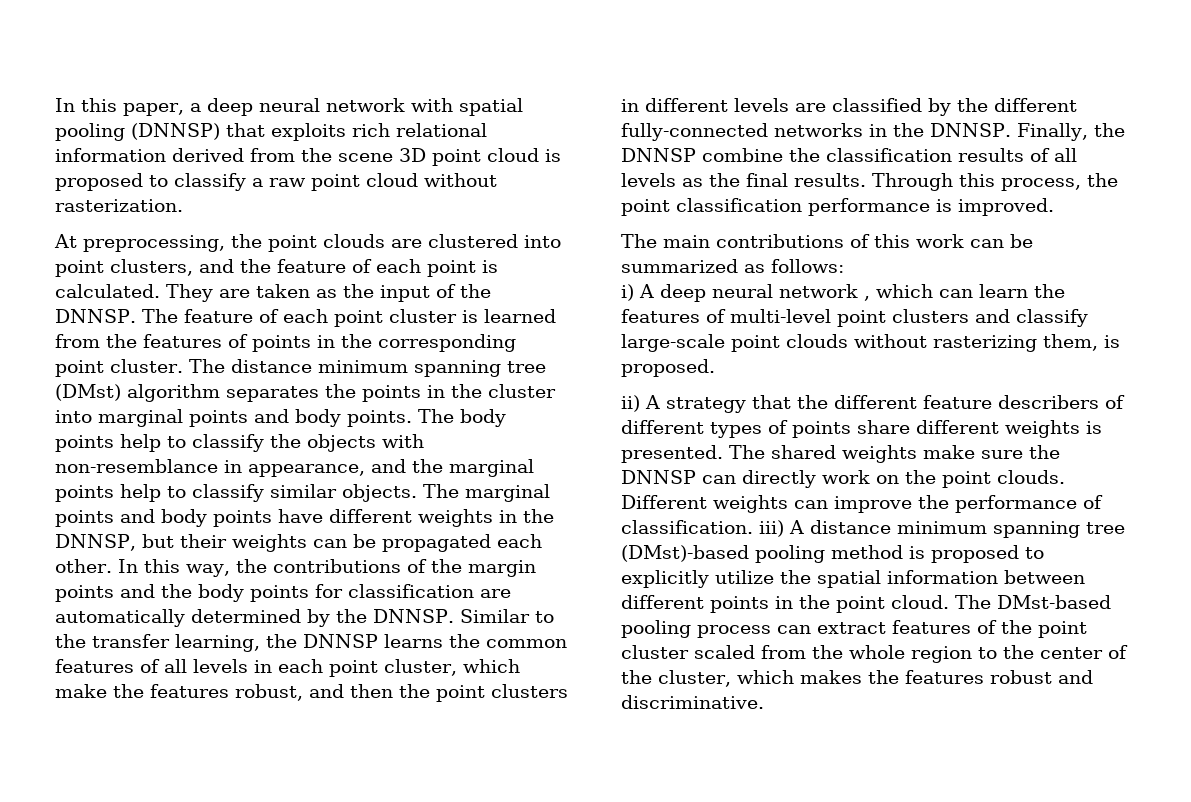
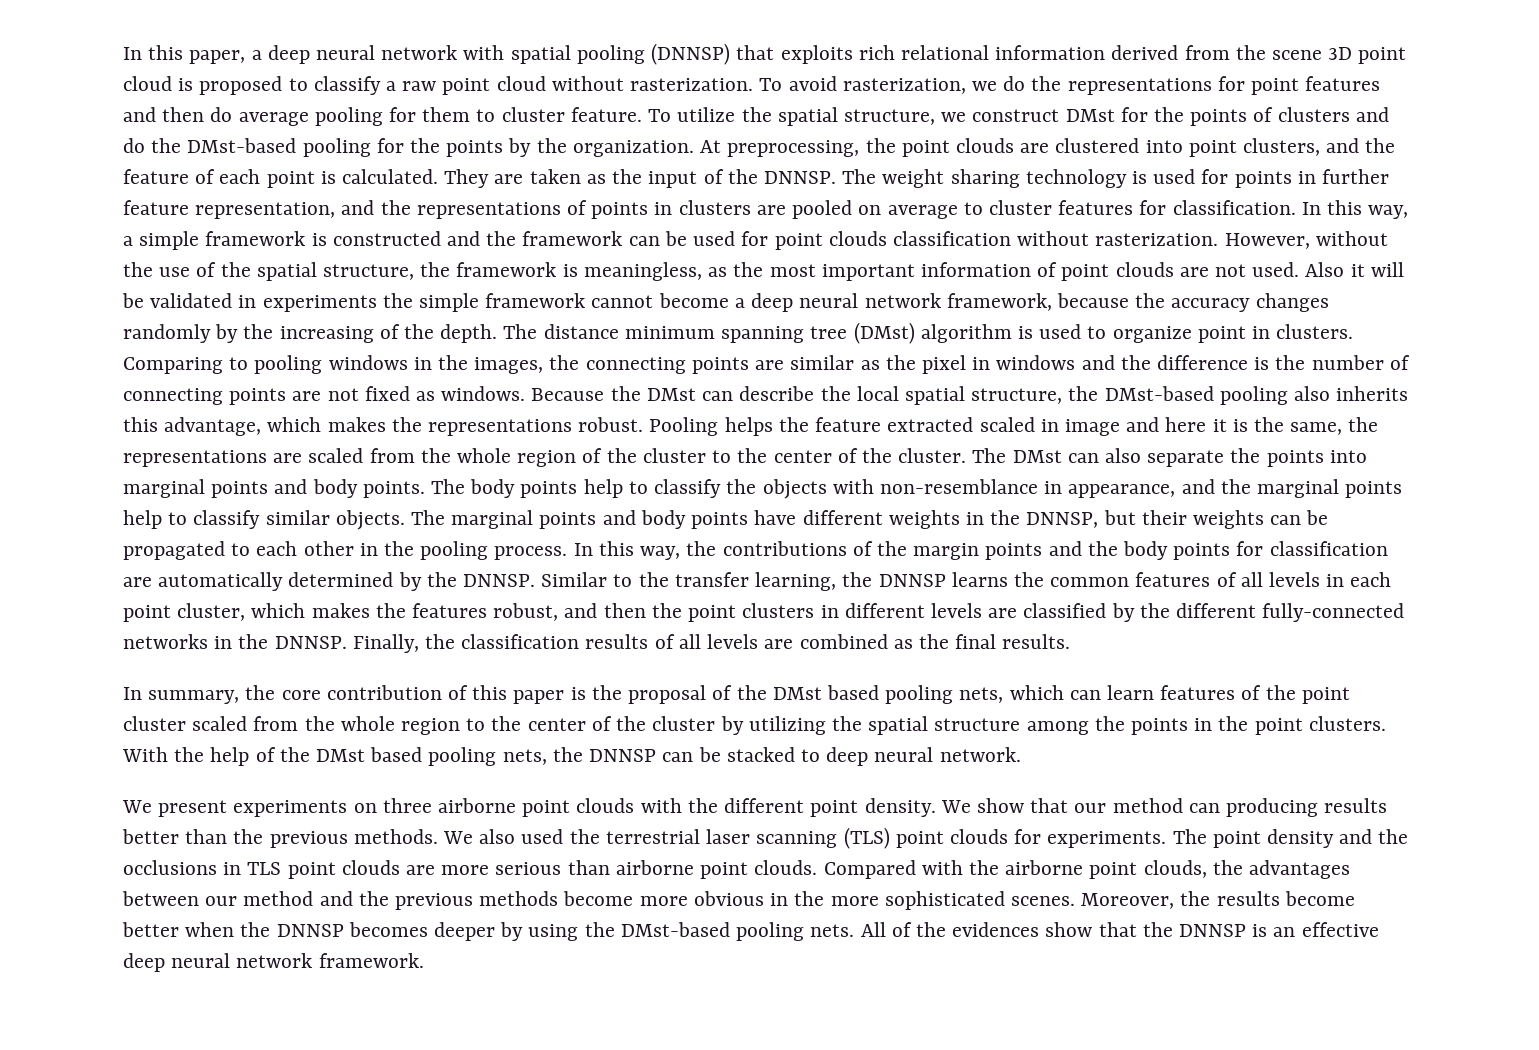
(183, 205) // -> [759,76,1381,95] [123,107,1389,126] [123,138,694,157] To avoid rasterization, we do the representations for point features and then do average pooling for them to cluster feature. To utilize the spatial structure, we construct DMst for the points of clusters and do the DMst-based pooling for the points by the organization.
[183,309,556,327] [55,334,516,352] [55,359,183,377] feature of each point cluster is learned from the features of points in the corresponding point cluster. -> [882,169,1390,188] [123,200,1409,219] [123,231,1388,250] [123,262,1404,281] [122,293,1329,312] [123,324,498,343] weight sharing technology is used for points in further feature representation, and the representations of points in clusters are pooled on average to cluster features for classification. In this way, a simple framework is constructed and the framework can be used for point clouds classification without rasterization. However, without the use of the spatial structure, the framework is meaningless, as the most important information of point clouds are not used. Also it will be validated in experiments the simple framework cannot become a deep neural network framework, because the accuracy changes randomly by the increasing of the depth.
[226,384,556,402] separates the points in the cluster -> [1017,324,1354,343] [123,355,1410,374] [123,386,1409,405] [123,417,1379,436] [123,448,1324,467] is used to organize point in clusters. Comparing to pooling windows in the images, the connecting points are similar as the pixel in windows and the difference is the number of connecting points are not fixed as windows. Because the DMst can describe the local spatial structure, the DMst-based pooling also inherits this advantage, which makes the representations robust. Pooling helps the feature extracted scaled in image and here it is the same, the representations are scaled from the whole region of the cluster to the center of the cluster. The DMst can also separate the points
[496,534,542,548] [55,559,112,573] each other. -> [231,541,568,560] to each other in the pooling process.
[55,684,107,698] make -> [311,603,370,618] makes
[621,148,820,162] DNNSP combine the -> (456, 641) none
(676, 180) none -> [764,634,888,649] are combined
[872,173,1118,191] [621,198,1054,216] [621,234,1033,248] [621,259,844,273] [621,284,1065,302] [621,309,1088,327] [621,334,1120,352] [621,359,715,377] [621,395,1125,413] [621,420,1102,438] [621,445,1060,463] [621,470,1065,488] [621,495,1103,513] [621,520,1125,538] [621,545,1044,563] [621,570,1085,588] [621,595,1111,613] [621,620,886,638] Through this process, the point classification performance is improved. // The main contributions of this work can be summarized as follows: // i) A deep neural network , which can learn the features of multi-level point clusters and classify large-scale point clouds without rasterizing them, is proposed. // ii) A strategy that the different feature describers of different types of points share different weights is presented. The shared weights make sure the DNNSP can directly work on the point clouds. Different weights can improve the performance of classification. iii) A distance minimum spanning tree (DMst)-based pooling method is proposed to explicitly utilize the spatial information between different points in the point cloud. The DMst-based pooling process can extract -> [123,685,1154,704] // In summary, the core contribution of this paper is the proposal of the DMst based pooling nets, which can learn
[658,670,1093,687] [621,695,764,709] cluster, which makes the features robust and discriminative. -> [652,716,1386,735] [122,747,1021,766] [122,798,1388,817] [122,827,1409,849] [123,860,1350,879] [122,891,1355,910] [122,922,1379,941] [123,953,424,972] cluster by utilizing the spatial structure among the points in the point clusters. With the help of the DMst based pooling nets, the DNNSP can be stacked to deep neural network. // We present experiments on three airborne point clouds with the different point density. We show that our method can producing results better than the previous methods. We also used the terrestrial laser scanning (TLS) point clouds for experiments. The point density and the occlusions in TLS point clouds are more serious than airborne point clouds. Compared with the airborne point clouds, the advantages between our method and the previous methods become more obvious in the more sophisticated scenes. Moreover, the results become better when the DNNSP becomes deeper by using the DMst-based pooling nets. All of the evidences show that the DNNSP is an effective deep neural network framework.

